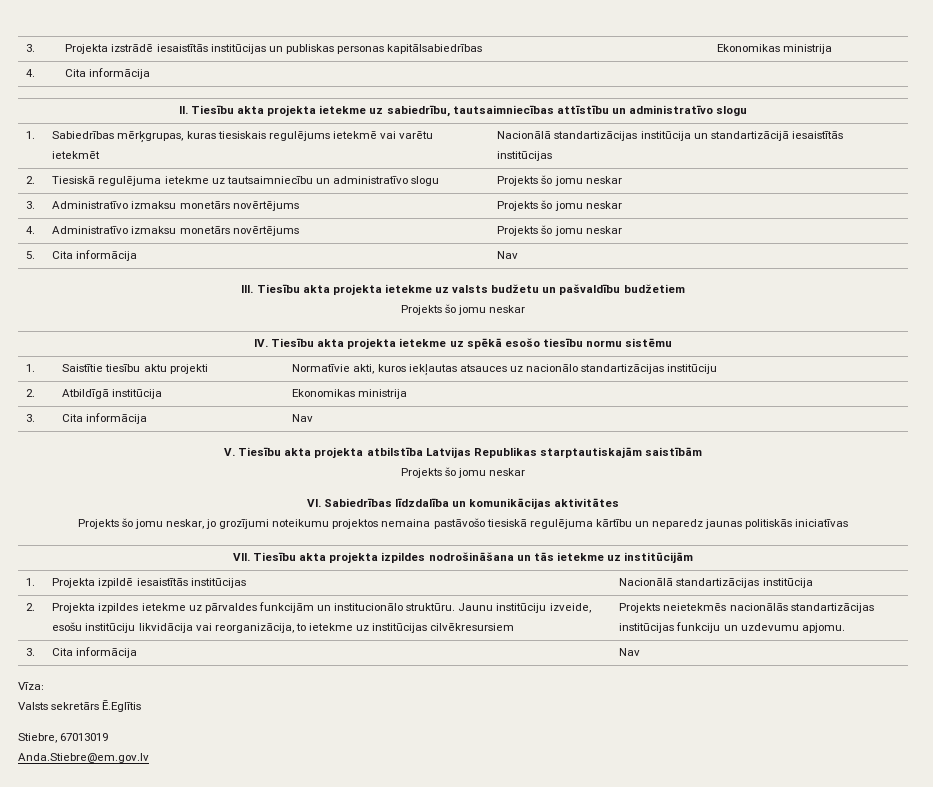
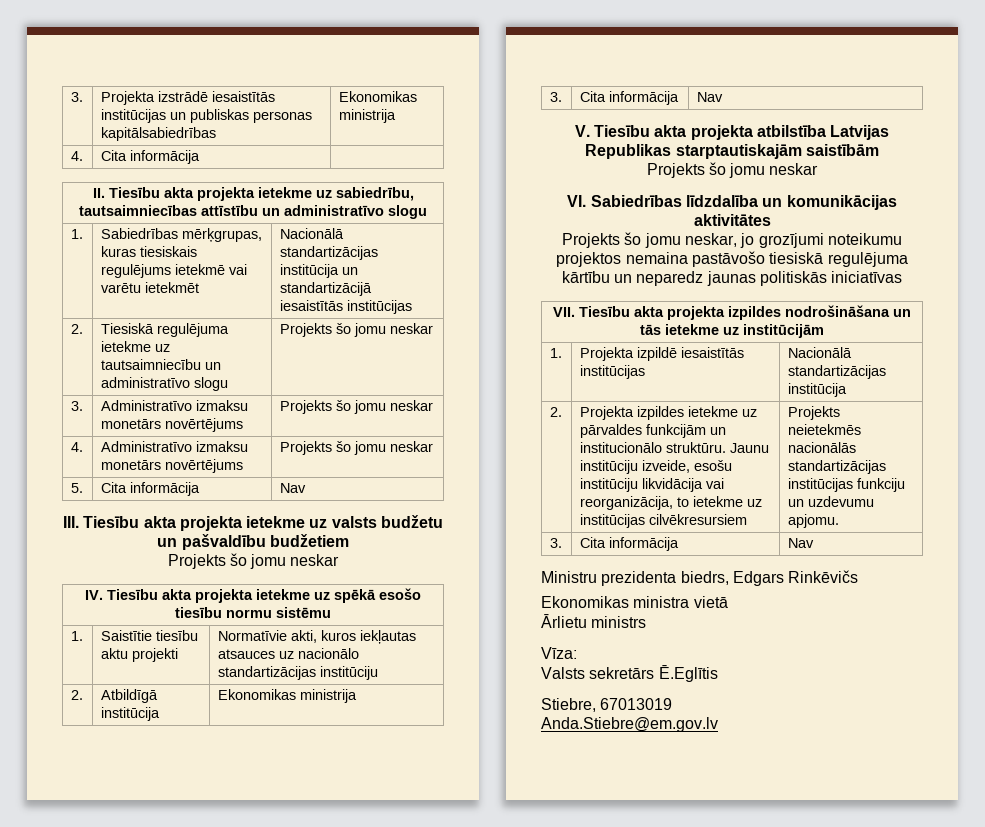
(641, 652) none -> [541,570,859,586] [541,596,728,608] [541,614,647,628] // Ministru prezidenta biedrs, Edgars Rinkēvičs // Ekonomikas ministra vietā // Ārlietu ministrs

